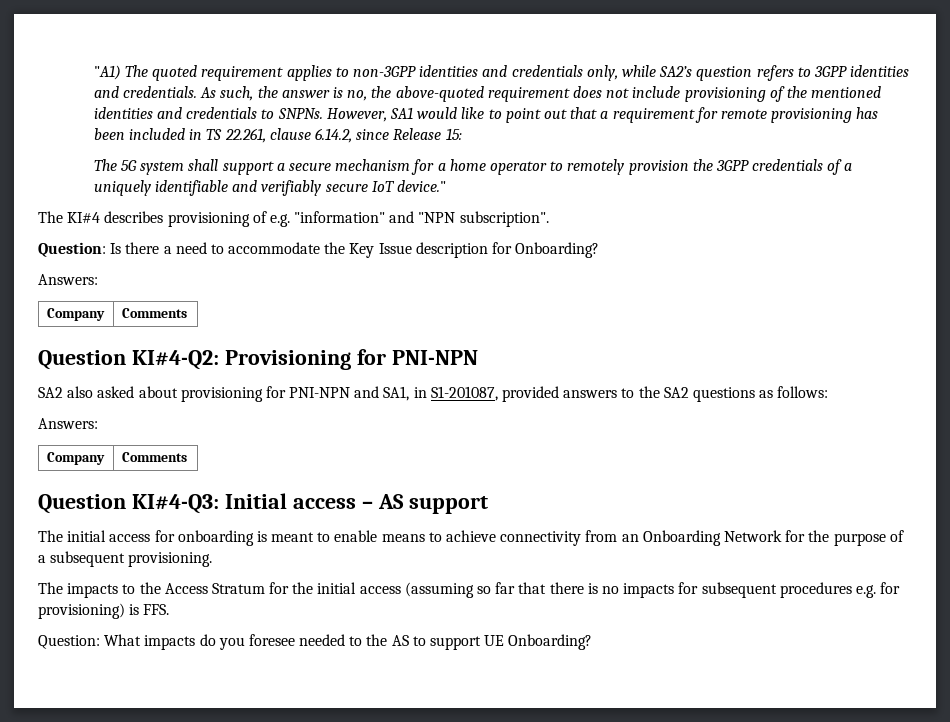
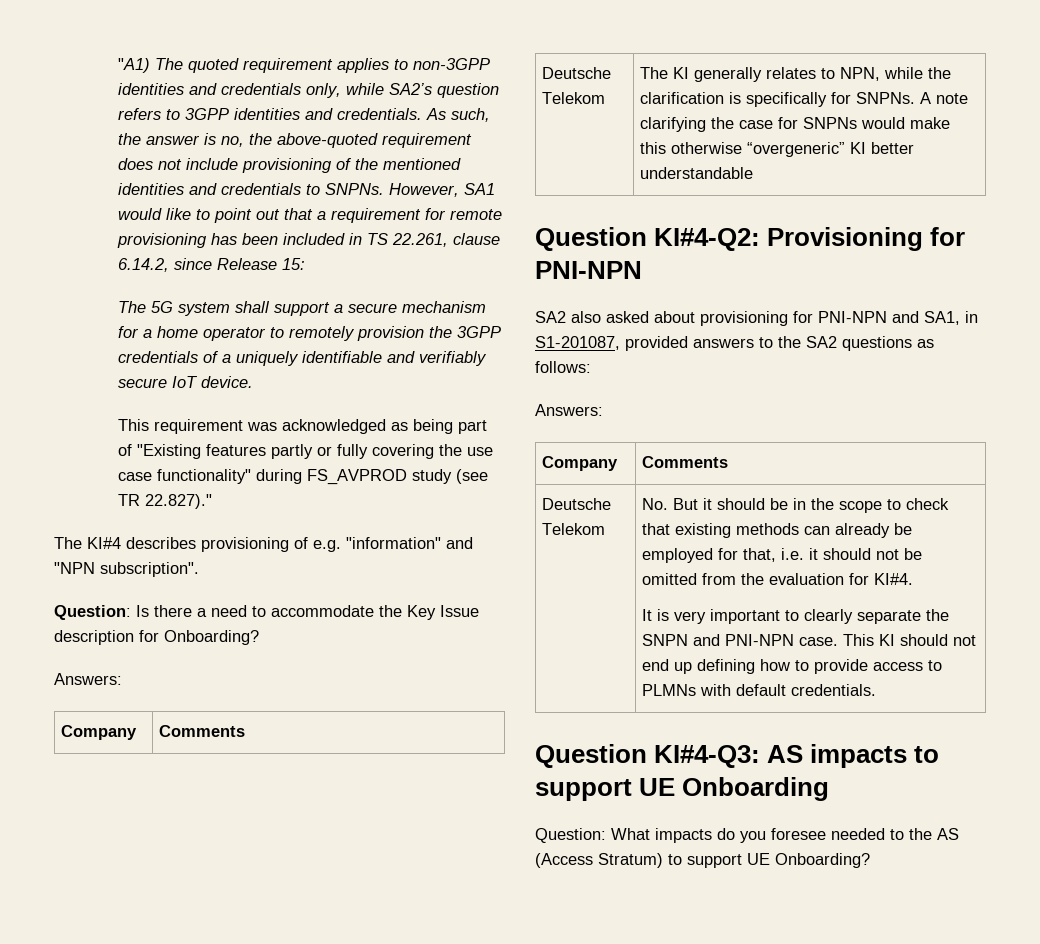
[397,180,447,192] device." -> [201,376,254,388] [118,419,488,434] [118,444,494,459] [118,469,489,485] [118,494,213,509] device. // This requirement was acknowledged as being part of "Existing features partly or fully covering the use case functionality" during FS_AVPROD study (see TR 22.827)."
(187, 313) none -> [542,67,612,79] [542,92,606,104] [640,67,952,82] [640,92,969,107] [640,117,951,132] [640,142,915,157] [640,167,754,179] // Deutsche Telekom | The KI generally relates to NPN, while the clarification is specifically for SNPNs. A note clarifying the case for SNPNs would make this otherwise “overgeneric” KI better understandable
[38,493,488,514] [38,530,904,546] [38,551,213,567] [38,582,901,598] [38,603,170,619] // Question KI#4-Q3: Initial access – AS support // The initial access for onboarding is meant to enable means to achieve connectivity from an Onboarding Network for the purpose of a subsequent provisioning. // The impacts to the Access Stratum for the initial access (assuming so far that there is no impacts for subsequent procedures e.g. for provisioning) is FFS. -> [542,498,612,510] [542,523,606,535] [642,498,950,513] [642,523,913,538] [642,548,923,563] [642,573,914,585] [642,609,950,624] [642,634,977,646] [642,659,943,674] [642,684,877,696] [535,744,940,768] [535,777,830,801] // Deutsche Telekom | No. But it should be in the scope to check that existing methods can already be employed for that, i.e. it should not be omitted from the evaluation for KI#4. // It is very important to clearly separate the SNPN and PNI-NPN case. This KI should not end up defining how to provide access to PLMNs with default credentials. // Question KI#4-Q3: AS impacts to support UE Onboarding
(409, 640) none -> [535,853,663,868] (Access Stratum)

